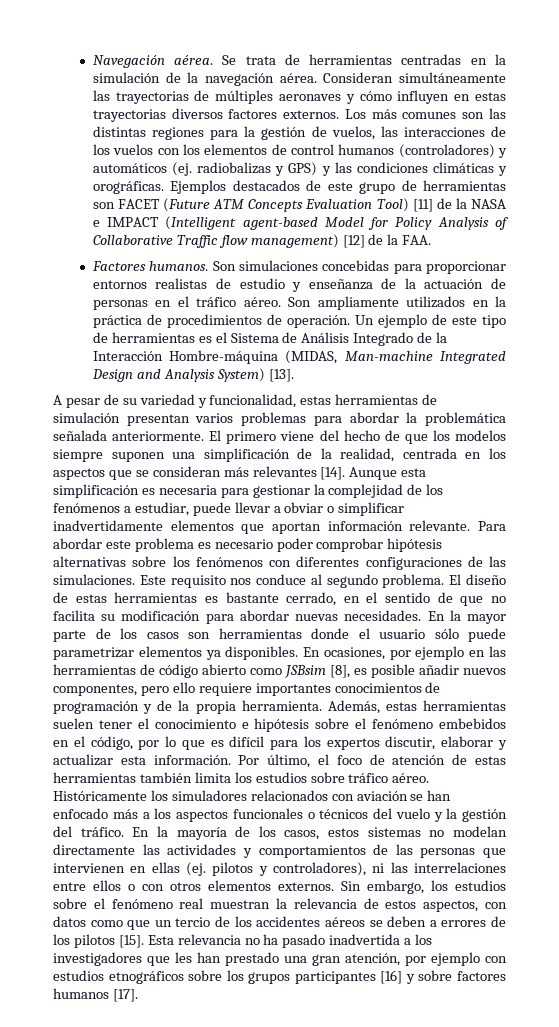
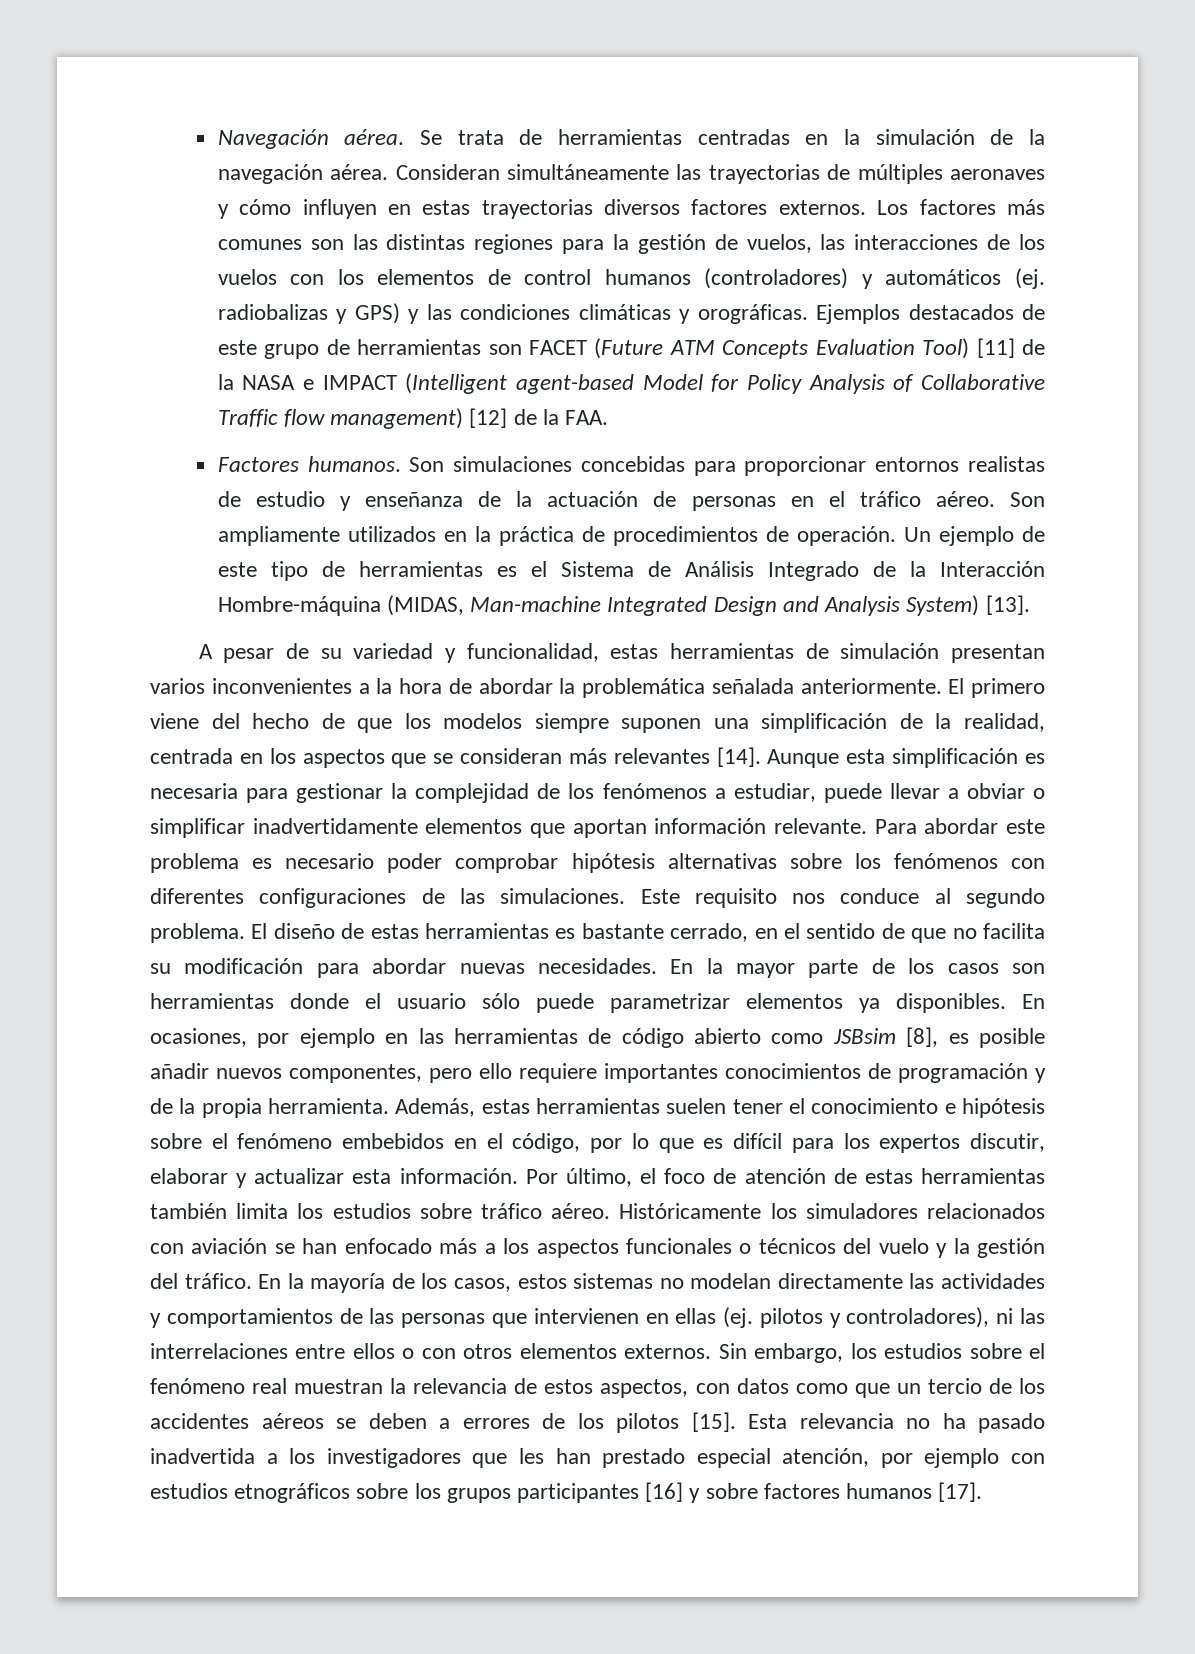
(366, 114) none -> [919,199,996,215] factores
[241,412,342,426] problemas para -> [211,678,472,694] inconvenientes a la hora de
[284,954,341,966] una gran -> [696,1448,771,1468] especial

